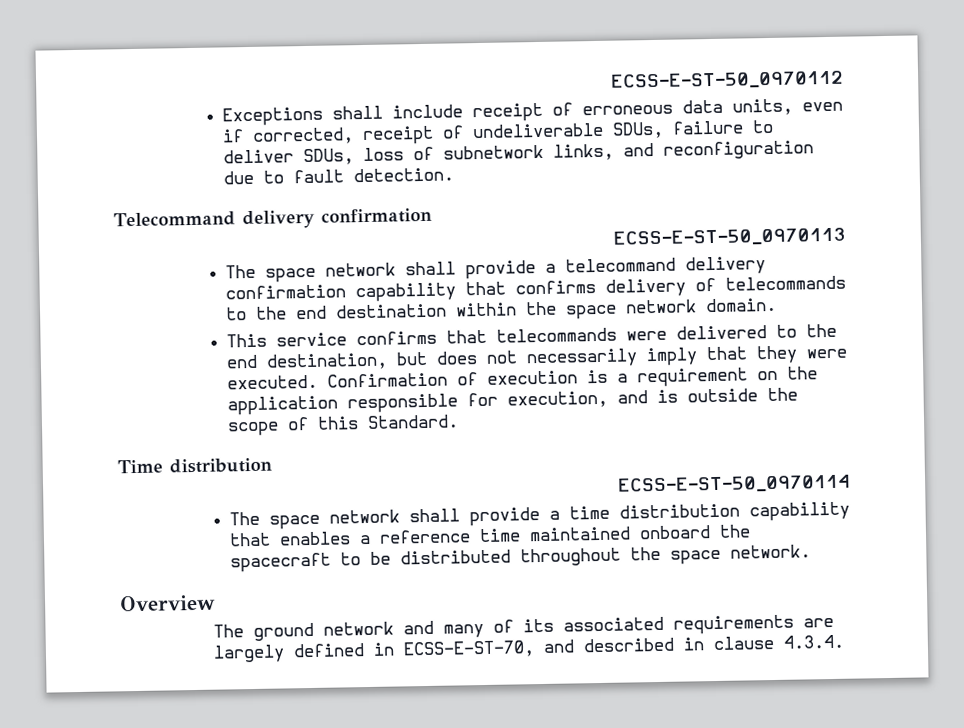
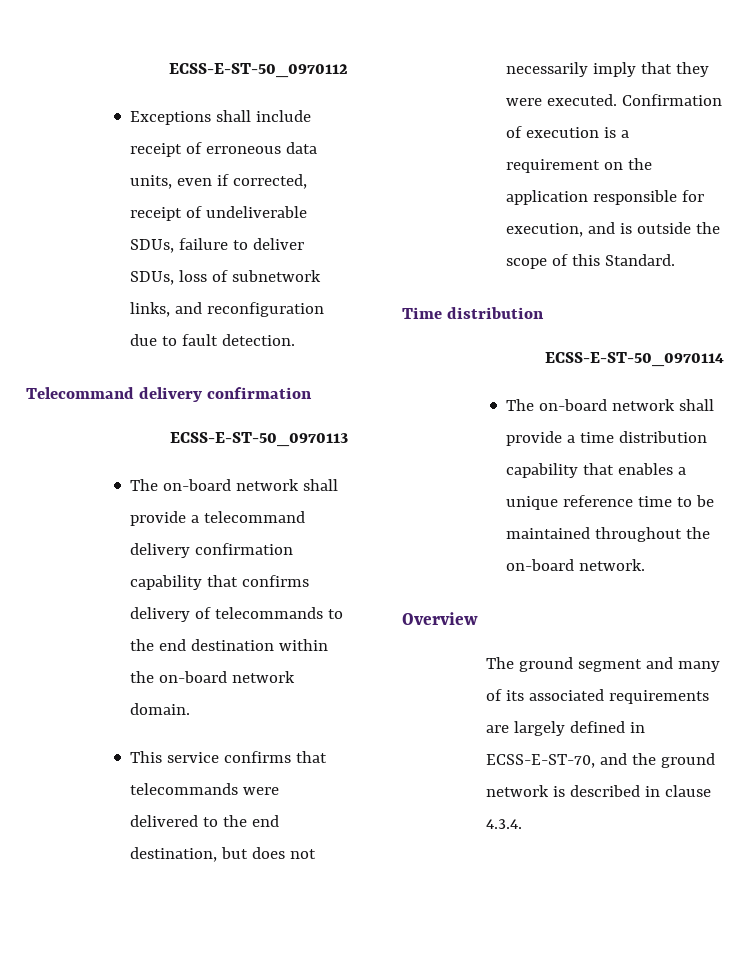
[265,267,317,283] space -> [163,479,232,491] on-board
[566,304,618,320] space -> [159,671,228,683] on-board
[269,514,321,530] space -> [539,399,608,411] on-board
(372, 539) none -> [506,496,559,510] unique
[529,524,752,542] [230,552,332,573] maintained onboard the spacecraft -> (673, 501) none
[400,549,512,565] distributed -> [506,527,591,539] maintained
[670,549,722,565] space -> [506,559,575,571] on-board
[322,621,394,636] network -> [577,659,642,672] segment
(574, 646) none -> [631,753,715,768] [485,785,565,797] the ground network is

